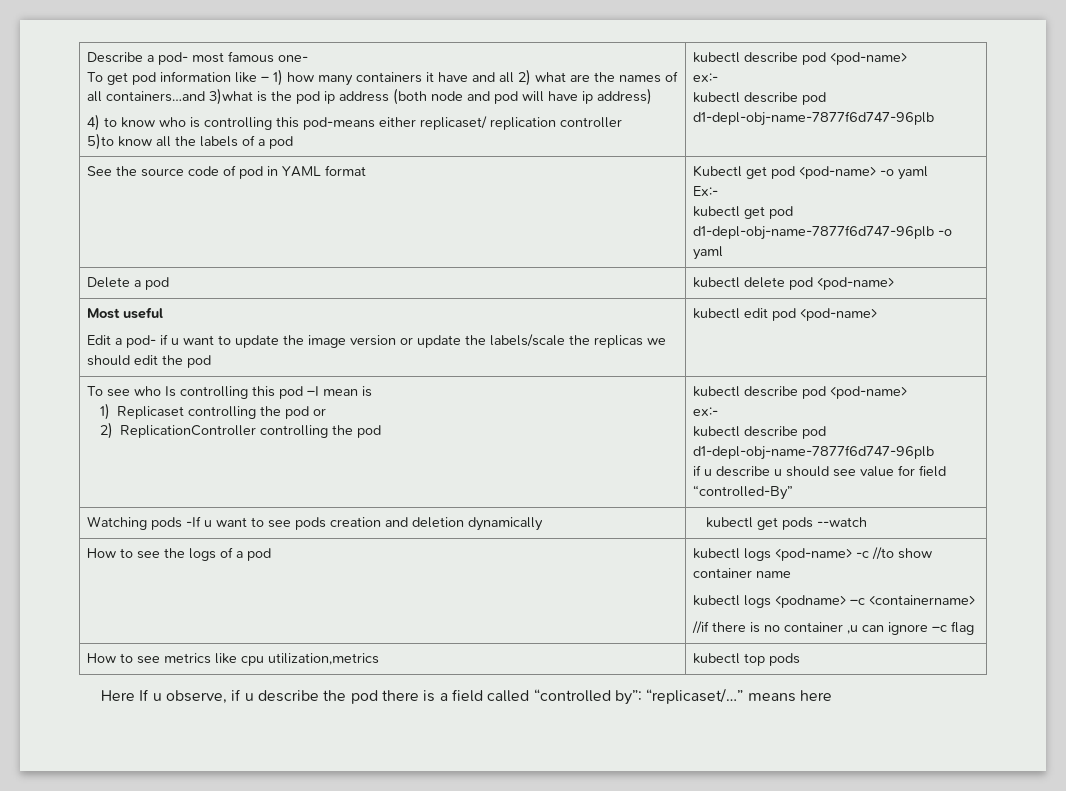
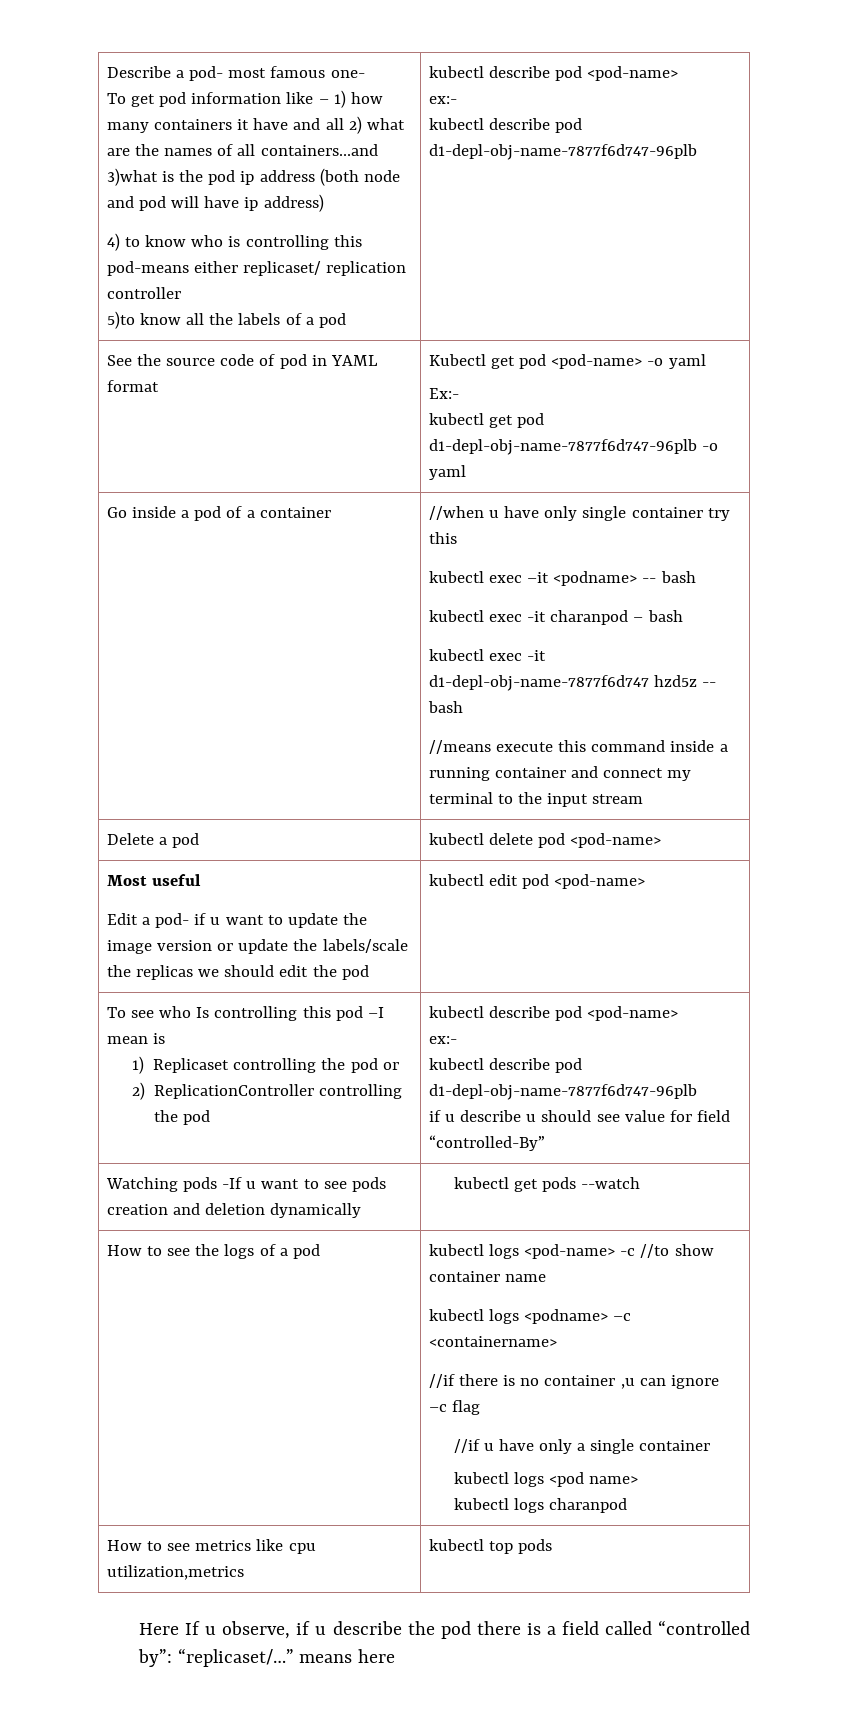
(723, 253) none -> [106,506,331,521] [428,506,730,521] [428,532,457,544] [428,571,696,586] [428,610,683,625] [428,649,547,661] [428,675,717,691] [427,701,463,713] [428,740,728,754] [428,766,692,781] [428,792,644,807] // Go inside a pod of a container | //when u have only single container try this // kubectl exec –it <podname> -- bash // kubectl exec -it charanpod – bash // kubectl exec -it d1-depl-obj-name-7877f6d747 hzd5z -- bash // //means execute this command inside a running container and connect my terminal to the input stream
(974, 628) none -> [453,1439,711,1454] [453,1472,639,1487] [453,1498,627,1513] // //if u have only a single container // kubectl logs <pod name> // kubectl logs charanpod

